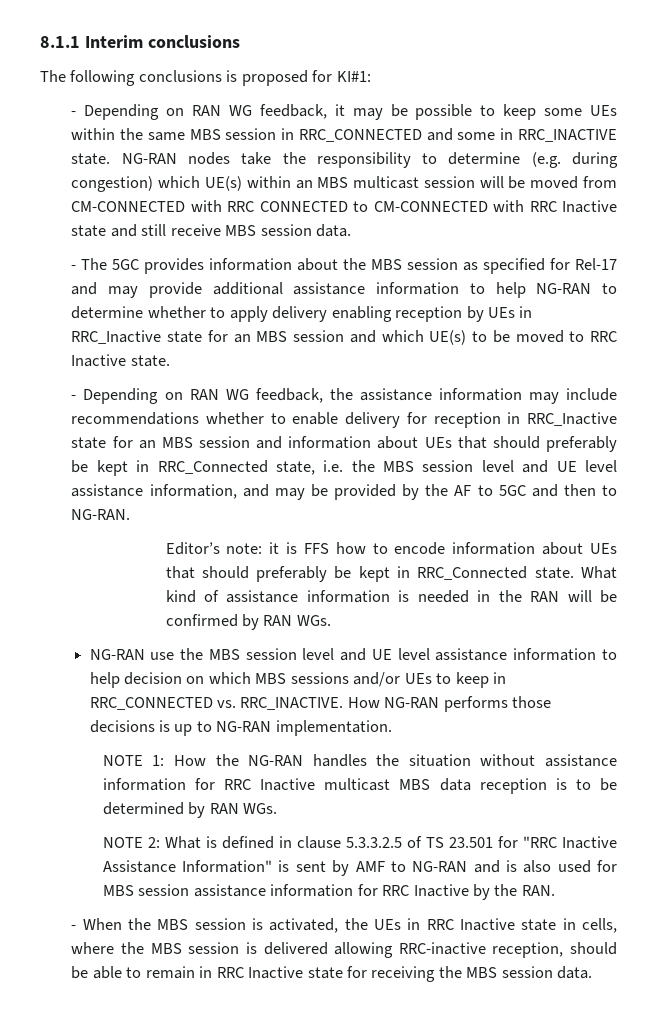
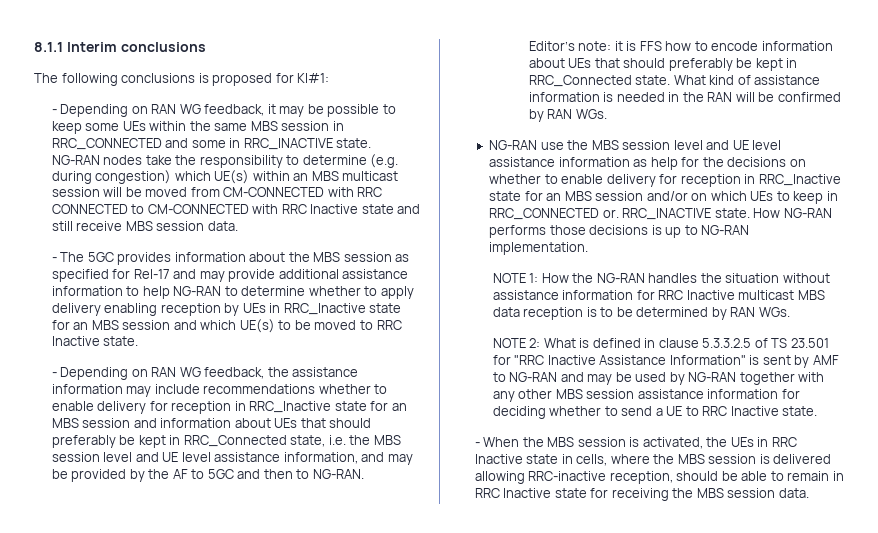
[602,649,617,660] [89,672,401,688] to help decision on which MBS sessions and/or -> [633,157,806,170] [489,174,841,187] [489,191,747,201] as help for the decisions on whether to enable delivery for reception in RRC_Inactive state for an MBS session and/or on which
[216,697,344,710] vs. RRC_INACTIVE. -> [602,208,750,220] or. RRC_INACTIVE state.
[505,860,618,873] is also used for -> [587,372,825,385] [492,389,553,402] may be used by NG-RAN together with any other
[382,884,555,900] RRC Inactive by the RAN. -> [492,406,818,419] deciding whether to send a UE to RRC Inactive state.

